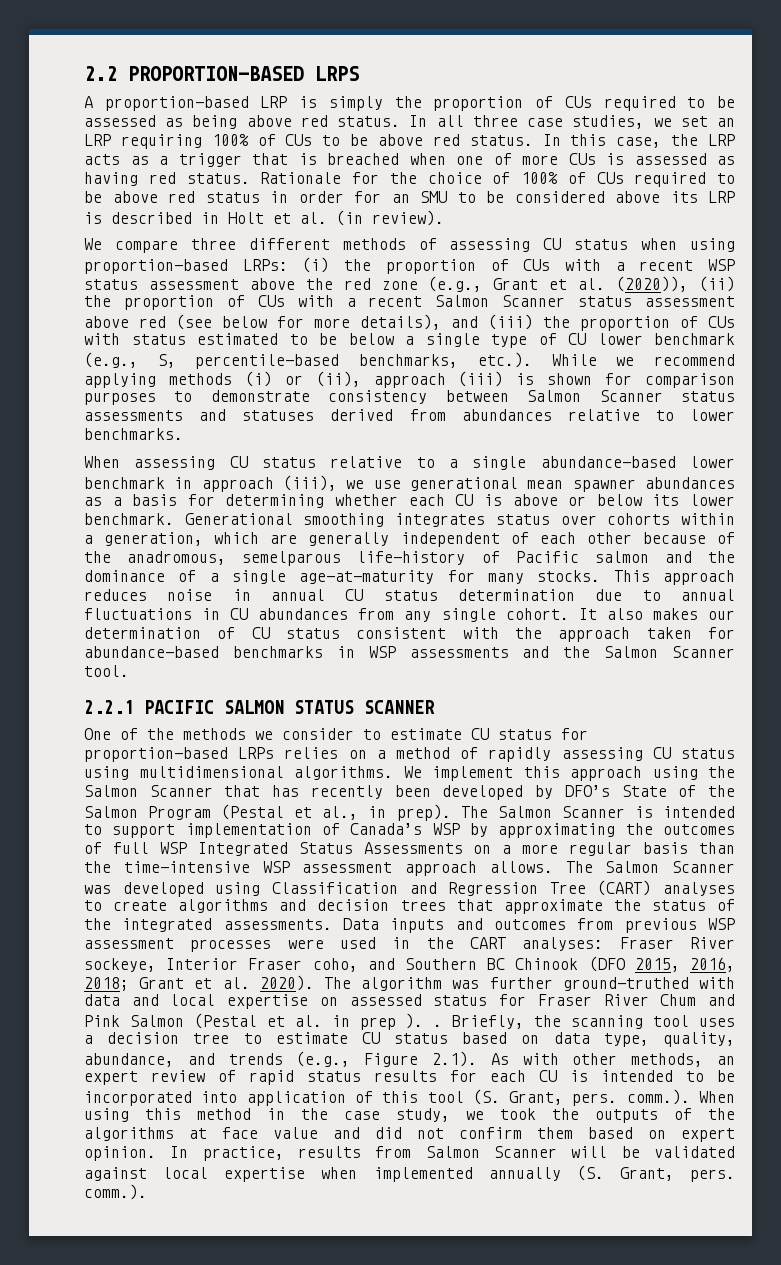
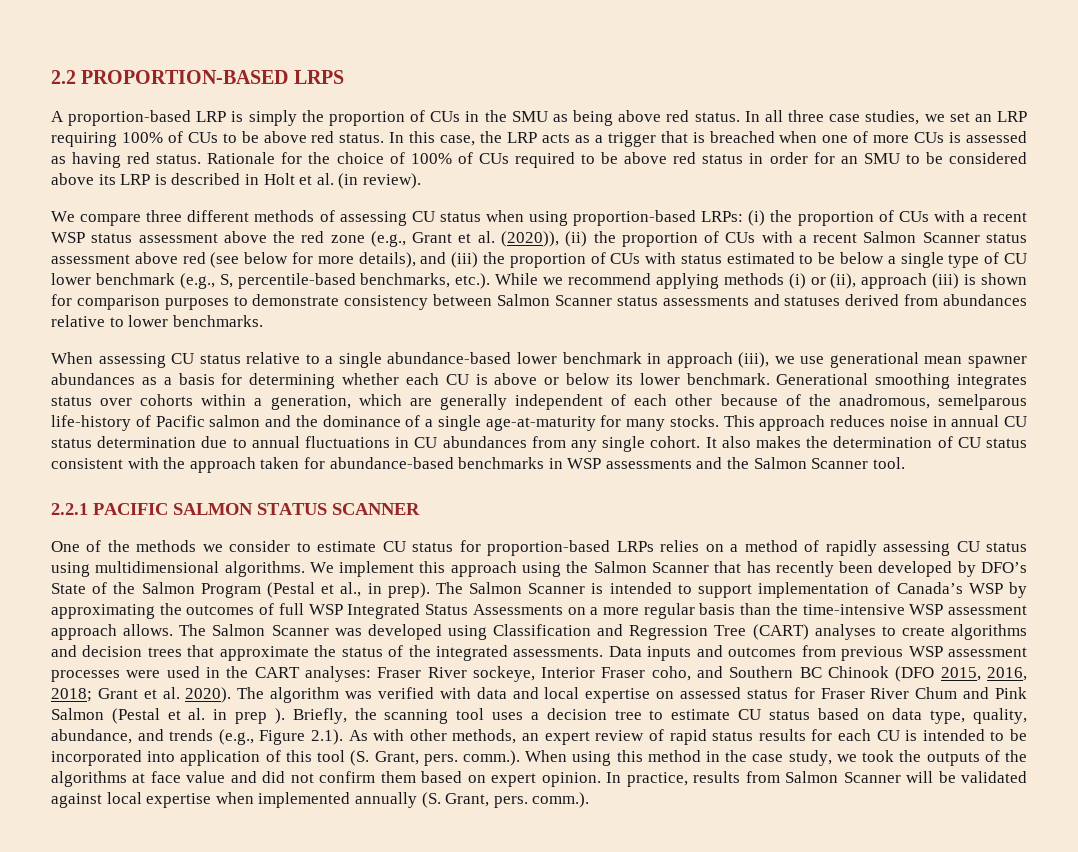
[603,96,736,111] [84,115,156,127] required to be assessed -> [465,110,548,122] in the SMU
[707,610,735,620] our -> [806,436,829,448] the
[489,977,689,991] further ground-truthed -> [377,687,434,699] verified
[433,1024,443,1027] . -> (285, 716) none

